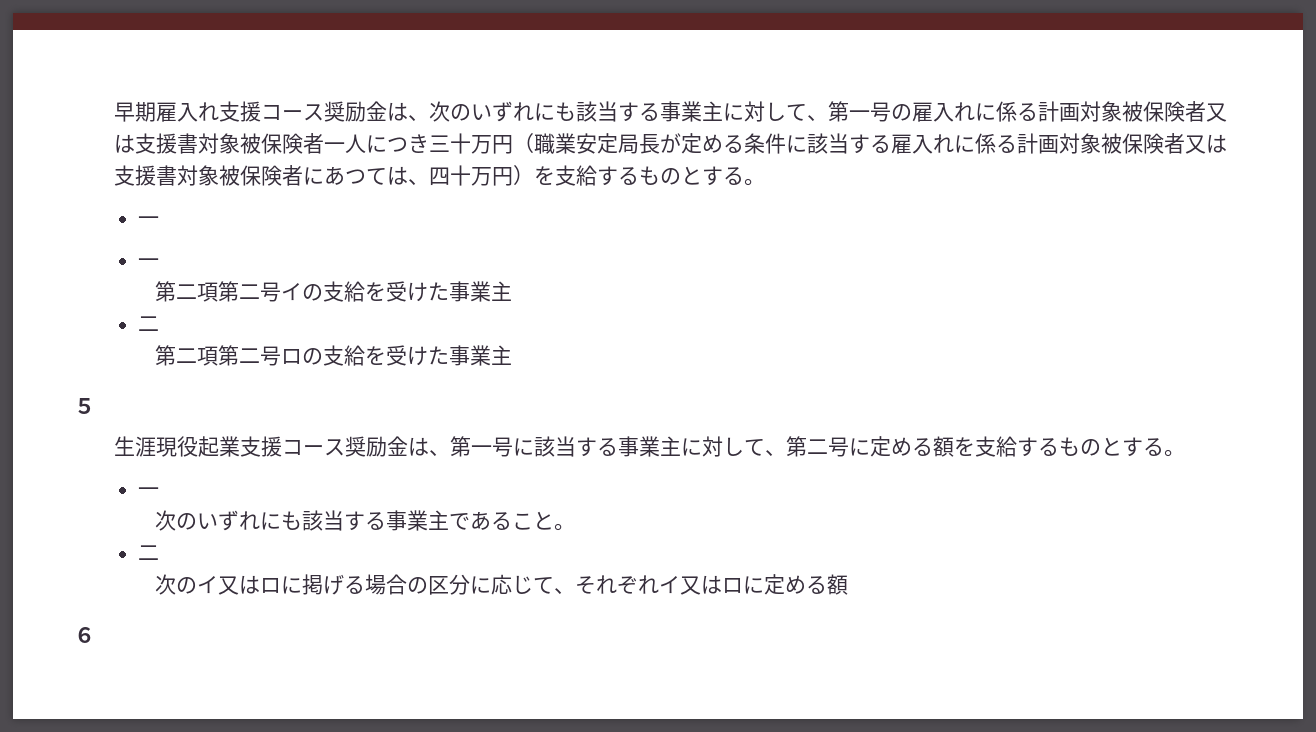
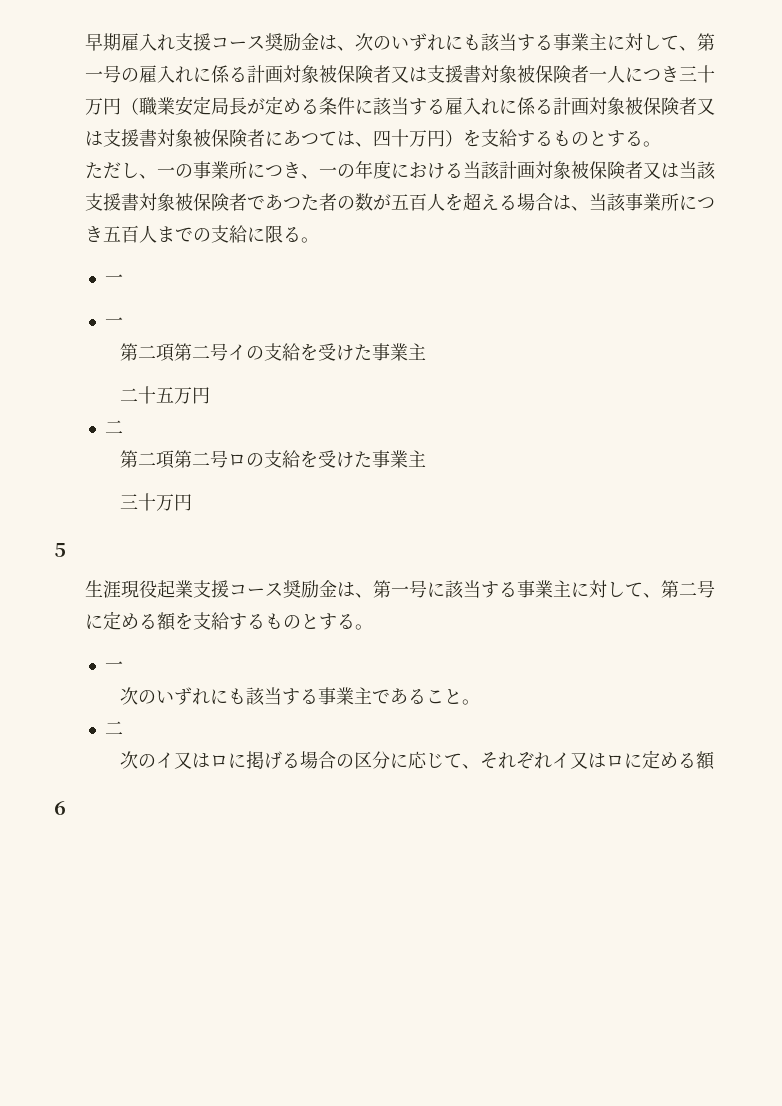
(766, 182) none -> [85,160,717,180] [85,192,716,212] [85,225,320,243] // ただし、一の事業所につき、一の年度における当該計画対象被保険者又は当該支援書対象被保険者であつた者の数が五百人を超える場合は、当該事業所につき五百人までの支給に限る。
(512, 291) none -> [119,386,210,404] // 二十五万円
(512, 355) none -> [119,493,192,511] // 三十万円

